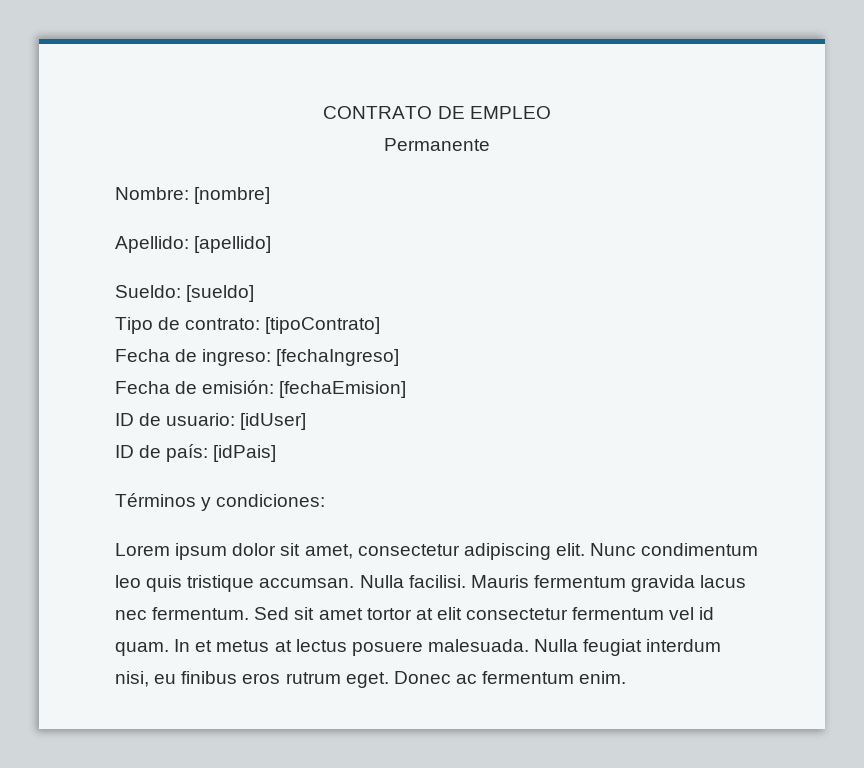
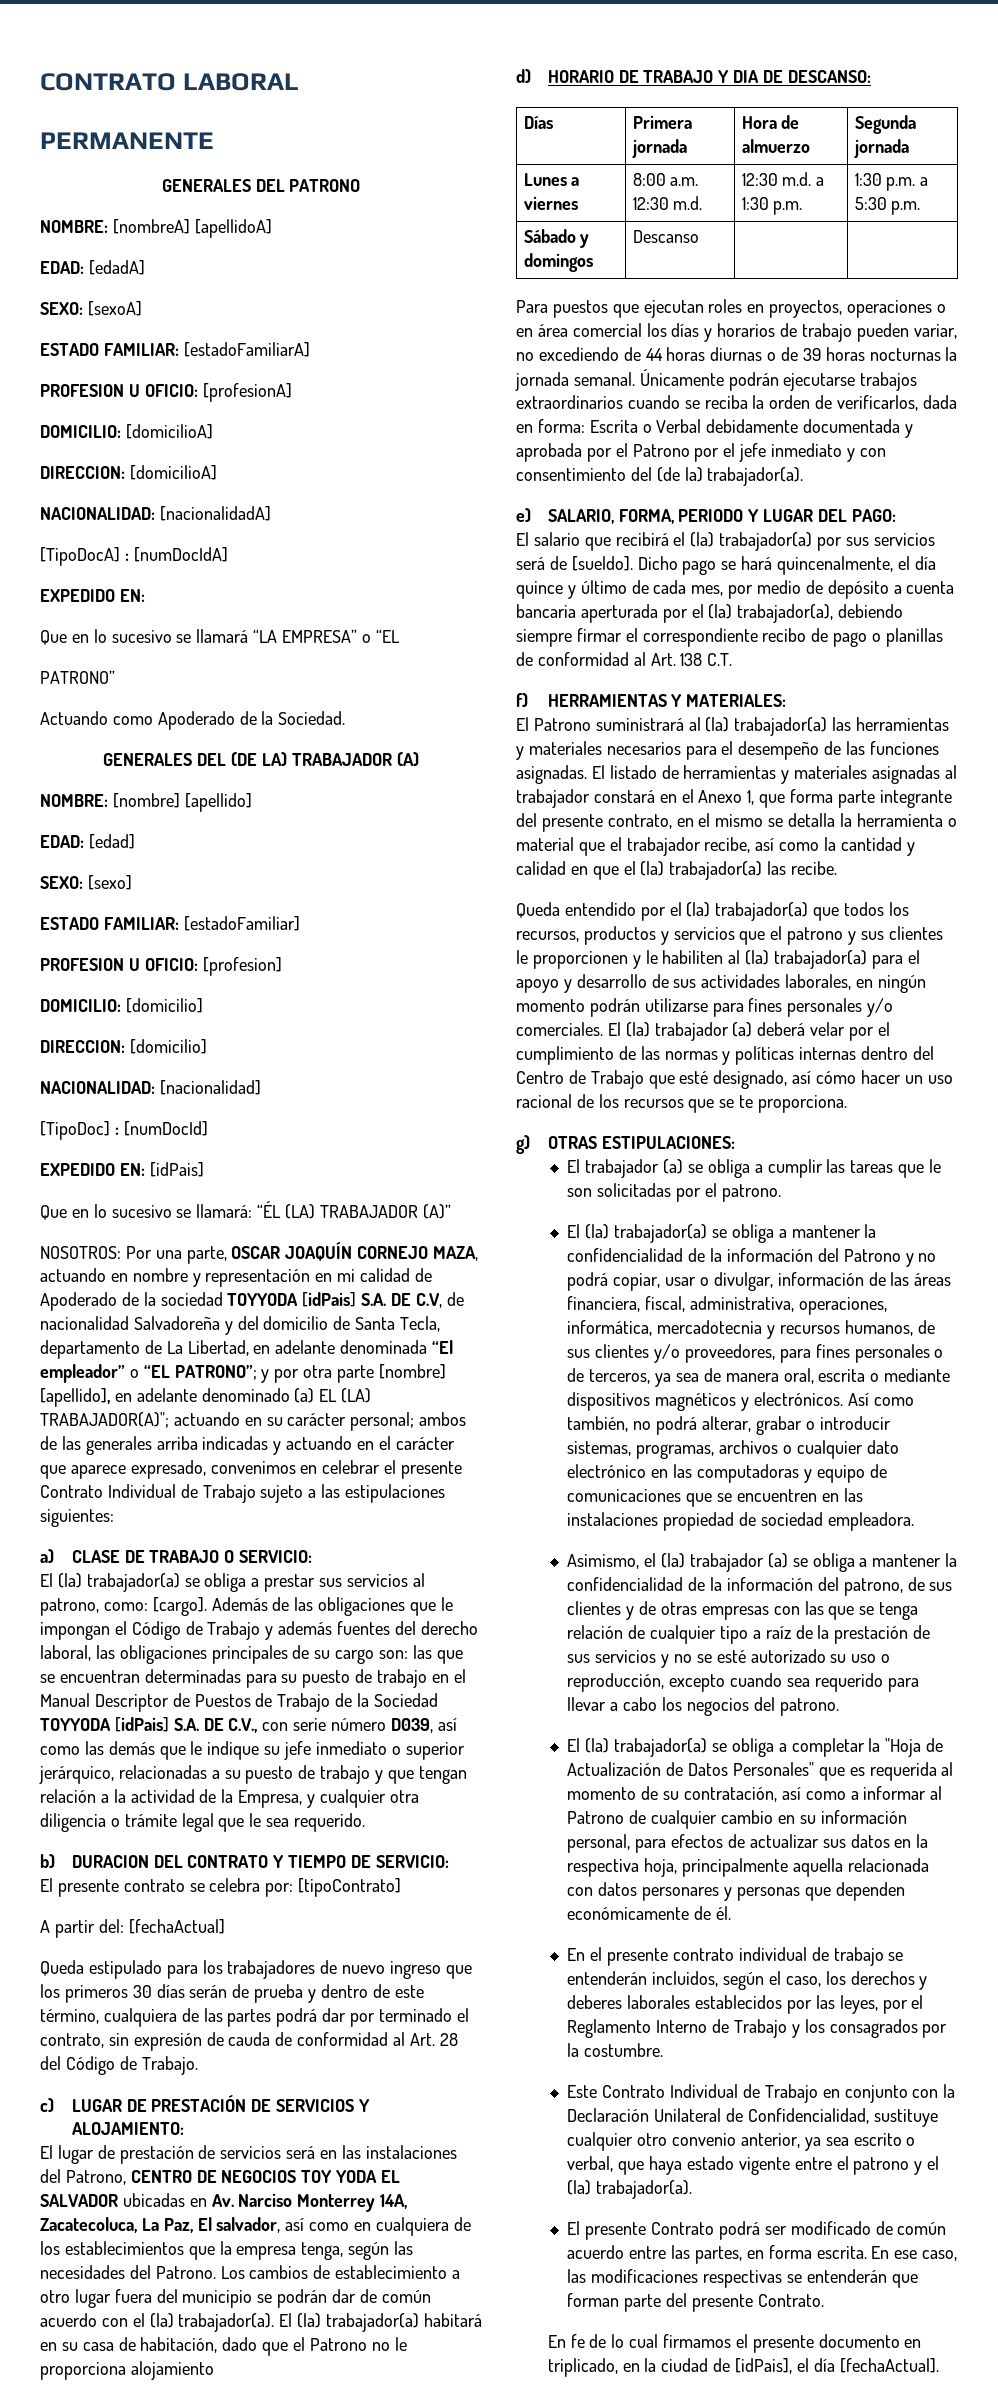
[323,106,551,119] [384,138,490,151] [115,187,271,204] [115,236,189,253] CONTRATO DE EMPLEO // Permanente // Nombre: [nombre] // Apellido: -> [40,73,299,91] [40,132,214,149] [161,179,361,192] [40,219,272,238] [40,260,145,275] [40,301,142,316] [40,342,310,357] [40,383,292,402] [40,424,213,439] [40,465,217,480] [40,506,271,521] [40,547,228,566] [40,589,145,602] [40,629,400,645] [40,670,115,684] [40,711,346,730] [103,752,419,767] [40,793,180,808] CONTRATO LABORAL // PERMANENTE // GENERALES DEL PATRONO // NOMBRE: [nombreA] [apellidoA] // EDAD: [edadA] // SEXO: [sexoA] // ESTADO FAMILIAR: [estadoFamiliarA] // PROFESION U OFICIO: [profesionA] // DOMICILIO: [domicilioA] // DIRECCION: [domicilioA] // NACIONALIDAD: [nacionalidadA] // [TipoDocA] : [numDocIdA] // EXPEDIDO EN: // Que en lo sucesivo se llamará “LA EMPRESA” o “EL // PATRONO” // Actuando como Apoderado de la Sociedad. // GENERALES DEL (DE LA) TRABAJADOR (A) // NOMBRE: [nombre]
[115,285,255,302] [115,317,381,334] [115,349,400,366] [115,380,407,398] [115,413,307,430] [115,444,277,462] [115,493,326,511] [115,543,759,560] [115,575,747,592] [115,607,715,620] [115,639,722,656] [115,671,627,688] Sueldo: [sueldo] // Tipo de contrato: [tipoContrato] // Fecha de ingreso: [fechaIngreso] // Fecha de emisión: [fechaEmision] // ID de usuario: [idUser] // ID de país: [idPais] // Términos y condiciones: // Lorem ipsum dolor sit amet, consectetur adipiscing elit. Nunc condimentum leo quis tristique accumsan. Nulla facilisi. Mauris fermentum gravida lacus nec fermentum. Sed sit amet tortor at elit consectetur fermentum vel id quam. In et metus at lectus posuere malesuada. Nulla feugiat interdum nisi, eu finibus eros rutrum eget. Donec ac fermentum enim. -> [40,834,135,849] [40,875,132,890] [40,916,300,931] [40,957,282,976] [40,998,203,1013] [40,1039,207,1054] [40,1080,261,1095] [40,1121,208,1140] [40,1162,204,1177] [40,1201,451,1220] [40,1242,479,1264] [40,1268,432,1287] [40,1292,464,1311] [40,1316,441,1335] [40,1340,454,1359] [40,1364,446,1383] [40,1388,372,1407] [40,1412,467,1431] [40,1436,455,1455] [40,1460,463,1479] [40,1484,446,1503] [40,1509,114,1527] [40,1549,313,1564] [40,1573,425,1592] [40,1597,453,1616] [40,1621,478,1640] [40,1645,463,1664] [40,1669,466,1688] [40,1693,438,1712] [40,1717,457,1733] [40,1741,465,1760] [39,1765,467,1784] [40,1789,419,1808] [40,1813,366,1832] [40,1854,449,1869] [40,1878,402,1897] [40,1919,225,1938] [40,1960,472,1979] [40,1984,424,2003] [40,2008,469,2027] [40,2032,458,2051] [40,2056,198,2075] [40,2095,370,2113] [71,2122,184,2135] [40,2145,457,2164] [40,2169,401,2185] [40,2193,408,2212] [40,2217,471,2236] [40,2241,414,2260] [40,2265,461,2279] [40,2289,431,2308] [40,2313,482,2332] [40,2337,407,2356] [40,2361,214,2380] [516,69,871,84] [523,116,553,129] [632,115,692,129] [631,139,687,158] [741,115,800,129] [741,139,810,153] [854,115,916,134] [853,139,909,158] [523,173,580,186] [523,196,578,210] [632,173,699,186] [632,196,703,210] [741,172,825,186] [741,197,803,215] [854,173,929,191] [854,197,921,215] [523,229,590,248] [523,253,593,272] [632,230,699,243] [516,299,946,318] [516,323,957,342] [516,347,958,361] [515,369,918,391] [516,395,957,411] [516,419,914,438] [516,443,886,462] [516,467,804,486] [516,508,896,524] [516,532,935,551] [516,556,936,575] [516,580,955,599] [516,604,904,623] [516,628,943,647] [516,652,733,666] [516,693,787,708] [516,717,950,736] [516,741,939,760] [516,765,957,784] [516,789,952,808] [516,813,957,832] [516,837,915,856] [516,861,838,880] [516,902,909,921] [516,926,943,945] [516,950,920,969] [516,974,926,993] [516,998,894,1017] [516,1022,890,1041] [516,1046,934,1065] [516,1070,953,1089] [516,1094,848,1113] [516,1135,735,1154] [567,1159,942,1178] [567,1183,781,1202] [567,1224,877,1243] [567,1248,937,1267] [567,1272,952,1291] [567,1296,888,1315] [567,1320,935,1339] [567,1344,944,1363] [567,1368,951,1387] [567,1392,914,1411] [567,1416,891,1435] [567,1440,899,1459] [567,1464,887,1483] [567,1488,863,1507] [567,1512,914,1531] [567,1553,958,1572] [567,1577,953,1596] [567,1601,919,1620] [567,1625,931,1644] [567,1649,891,1668] [567,1673,919,1692] [567,1697,839,1716] [567,1738,944,1757] [567,1762,954,1781] [567,1786,943,1802] [567,1810,907,1829] [567,1834,929,1853] [567,1858,929,1877] [567,1882,905,1901] [567,1906,732,1920] [567,1947,904,1966] [567,1971,928,1990] [567,1995,924,2014] [567,2019,948,2038] [567,2043,664,2057] [567,2084,956,2103] [567,2108,938,2127] [567,2132,916,2151] [567,2156,940,2175] [567,2180,693,2199] [567,2221,947,2240] [567,2245,958,2264] [567,2269,918,2288] [567,2293,824,2312] [547,2334,922,2353] [547,2358,939,2377] EDAD: [edad] // SEXO: [sexo] // ESTADO FAMILIAR: [estadoFamiliar] // PROFESION U OFICIO: [profesion] // DOMICILIO: [domicilio] // DIRECCION: [domicilio] // NACIONALIDAD: [nacionalidad] // [TipoDoc] : [numDocId] // EXPEDIDO EN: [idPais] // Que en lo sucesivo se llamará: “ÉL (LA) TRABAJADOR (A)” // NOSOTROS: Por una parte, OSCAR JOAQUÍN CORNEJO MAZA, actuando en nombre y representación en mi calidad de Apoderado de la sociedad TOYYODA [idPais] S.A. DE C.V, de nacionalidad Salvadoreña y del domicilio de Santa Tecla, departamento de La Libertad, en adelante denominada “El empleador” o “EL PATRONO”; y por otra parte [nombre] [apellido], en adelante denominado (a) EL (LA) TRABAJADOR(A)"; actuando en su carácter personal; ambos de las generales arriba indicadas y actuando en el carácter que aparece expresado, convenimos en celebrar el presente Contrato Individual de Trabajo sujeto a las estipulaciones siguientes: // a) CLASE DE TRABAJO O SERVICIO: // El (la) trabajador(a) se obliga a prestar sus servicios al patrono, como: [cargo]. Además de las obligaciones que le impongan el Código de Trabajo y además fuentes del derecho laboral, las obligaciones principales de su cargo son: las que se encuentran determinadas para su puesto de trabajo en el Manual Descriptor de Puestos de Trabajo de la Sociedad TOYYODA [idPais] S.A. DE C.V., con serie número D039, así como las demás que le indique su jefe inmediato o superior jerárquico, relacionadas a su puesto de trabajo y que tengan relación a la actividad de la Empresa, y cualquier otra diligencia o trámite legal que le sea requerido. // b) DURACION DEL CONTRATO Y TIEMPO DE SERVICIO: // El presente contrato se celebra por: [tipoContrato] // A partir del: [fechaActual] // Queda estipulado para los trabajadores de nuevo ingreso que los primeros 30 días serán de prueba y dentro de este término, cualquiera de las partes podrá dar por terminado el contrato, sin expresión de cauda de conformidad al Art. 28 del Código de Trabajo. // c) LUGAR DE PRESTACIÓN DE SERVICIOS Y ALOJAMIENTO: // El lugar de prestación de servicios será en las instalaciones del Patrono, CENTRO DE NEGOCIOS TOY YODA EL SALVADOR ubicadas en Av. Narciso Monterrey 14A, Zacatecoluca, La Paz, El salvador, así como en cualquiera de los establecimientos que la empresa tenga, según las necesidades del Patrono. Los cambios de establecimiento a otro lugar fuera del municipio se podrán dar de común acuerdo con el (la) trabajador(a). El (la) trabajador(a) habitará en su casa de habitación, dado que el Patrono no le proporciona alojamiento // d) HORARIO DE TRABAJO Y DIA DE DESCANSO: // Días | Primera jornada | Hora de almuerzo | Segunda jornada // Lunes a viernes | 8:00 a.m. 12:30 m.d. | 12:30 m.d. a 1:30 p.m. | 1:30 p.m. a 5:30 p.m. // Sábado y domingos | Descanso | | // Para puestos que ejecutan roles en proyectos, operaciones o en área comercial los días y horarios de trabajo pueden variar, no excediendo de 44 horas diurnas o de 39 horas nocturnas la jornada semanal. Únicamente podrán ejecutarse trabajos extraordinarios cuando se reciba la orden de verificarlos, dada en forma: Escrita o Verbal debidamente documentada y aprobada por el Patrono por el jefe inmediato y con consentimiento del (de la) trabajador(a). // e) SALARIO, FORMA, PERIODO Y LUGAR DEL PAGO: // El salario que recibirá el (la) trabajador(a) por sus servicios será de [sueldo]. Dicho pago se hará quincenalmente, el día quince y último de cada mes, por medio de depósito a cuenta bancaria aperturada por el (la) trabajador(a), debiendo siempre firmar el correspondiente recibo de pago o planillas de conformidad al Art. 138 C.T. // f) HERRAMIENTAS Y MATERIALES: // El Patrono suministrará al (la) trabajador(a) las herramientas y materiales necesarios para el desempeño de las funciones asignadas. El listado de herramientas y materiales asignadas al trabajador constará en el Anexo 1, que forma parte integrante del presente contrato, en el mismo se detalla la herramienta o material que el trabajador recibe, así como la cantidad y calidad en que el (la) trabajador(a) las recibe. // Queda entendido por el (la) trabajador(a) que todos los recursos, productos y servicios que el patrono y sus clientes le proporcionen y le habiliten al (la) trabajador(a) para el apoyo y desarrollo de sus actividades laborales, en ningún momento podrán utilizarse para fines personales y/o comerciales. El (la) trabajador (a) deberá velar por el cumplimiento de las normas y políticas internas dentro del Centro de Trabajo que esté designado, así cómo hacer un uso racional de los recursos que se te proporciona. // g) OTRAS ESTIPULACIONES: // El trabajador (a) se obliga a cumplir las tareas que le son solicitadas por el patrono. // El (la) trabajador(a) se obliga a mantener la confidencialidad de la información del Patrono y no podrá copiar, usar o divulgar, información de las áreas financiera, fiscal, administrativa, operaciones, informática, mercadotecnia y recursos humanos, de sus clientes y/o proveedores, para fines personales o de terceros, ya sea de manera oral, escrita o mediante dispositivos magnéticos y electrónicos. Así como también, no podrá alterar, grabar o introducir sistemas, programas, archivos o cualquier dato electrónico en las computadoras y equipo de comunicaciones que se encuentren en las instalaciones propiedad de sociedad empleadora. // Asimismo, el (la) trabajador (a) se obliga a mantener la confidencialidad de la información del patrono, de sus clientes y de otras empresas con las que se tenga relación de cualquier tipo a raíz de la prestación de sus servicios y no se esté autorizado su uso o reproducción, excepto cuando sea requerido para llevar a cabo los negocios del patrono. // El (la) trabajador(a) se obliga a completar la "Hoja de Actualización de Datos Personales" que es requerida al momento de su contratación, así como a informar al Patrono de cualquier cambio en su información personal, para efectos de actualizar sus datos en la respectiva hoja, principalmente aquella relacionada con datos personares y personas que dependen económicamente de él. // En el presente contrato individual de trabajo se entenderán incluidos, según el caso, los derechos y deberes laborales establecidos por las leyes, por el Reglamento Interno de Trabajo y los consagrados por la costumbre. // Este Contrato Individual de Trabajo en conjunto con la Declaración Unilateral de Confidencialidad, sustituye cualquier otro convenio anterior, ya sea escrito o verbal, que haya estado vigente entre el patrono y el (la) trabajador(a). // El presente Contrato podrá ser modificado de común acuerdo entre las partes, en forma escrita. En ese caso, las modificaciones respectivas se entenderán que forman parte del presente Contrato. // En fe de lo cual firmamos el presente documento en triplicado, en la ciudad de [idPais], el día [fechaActual].

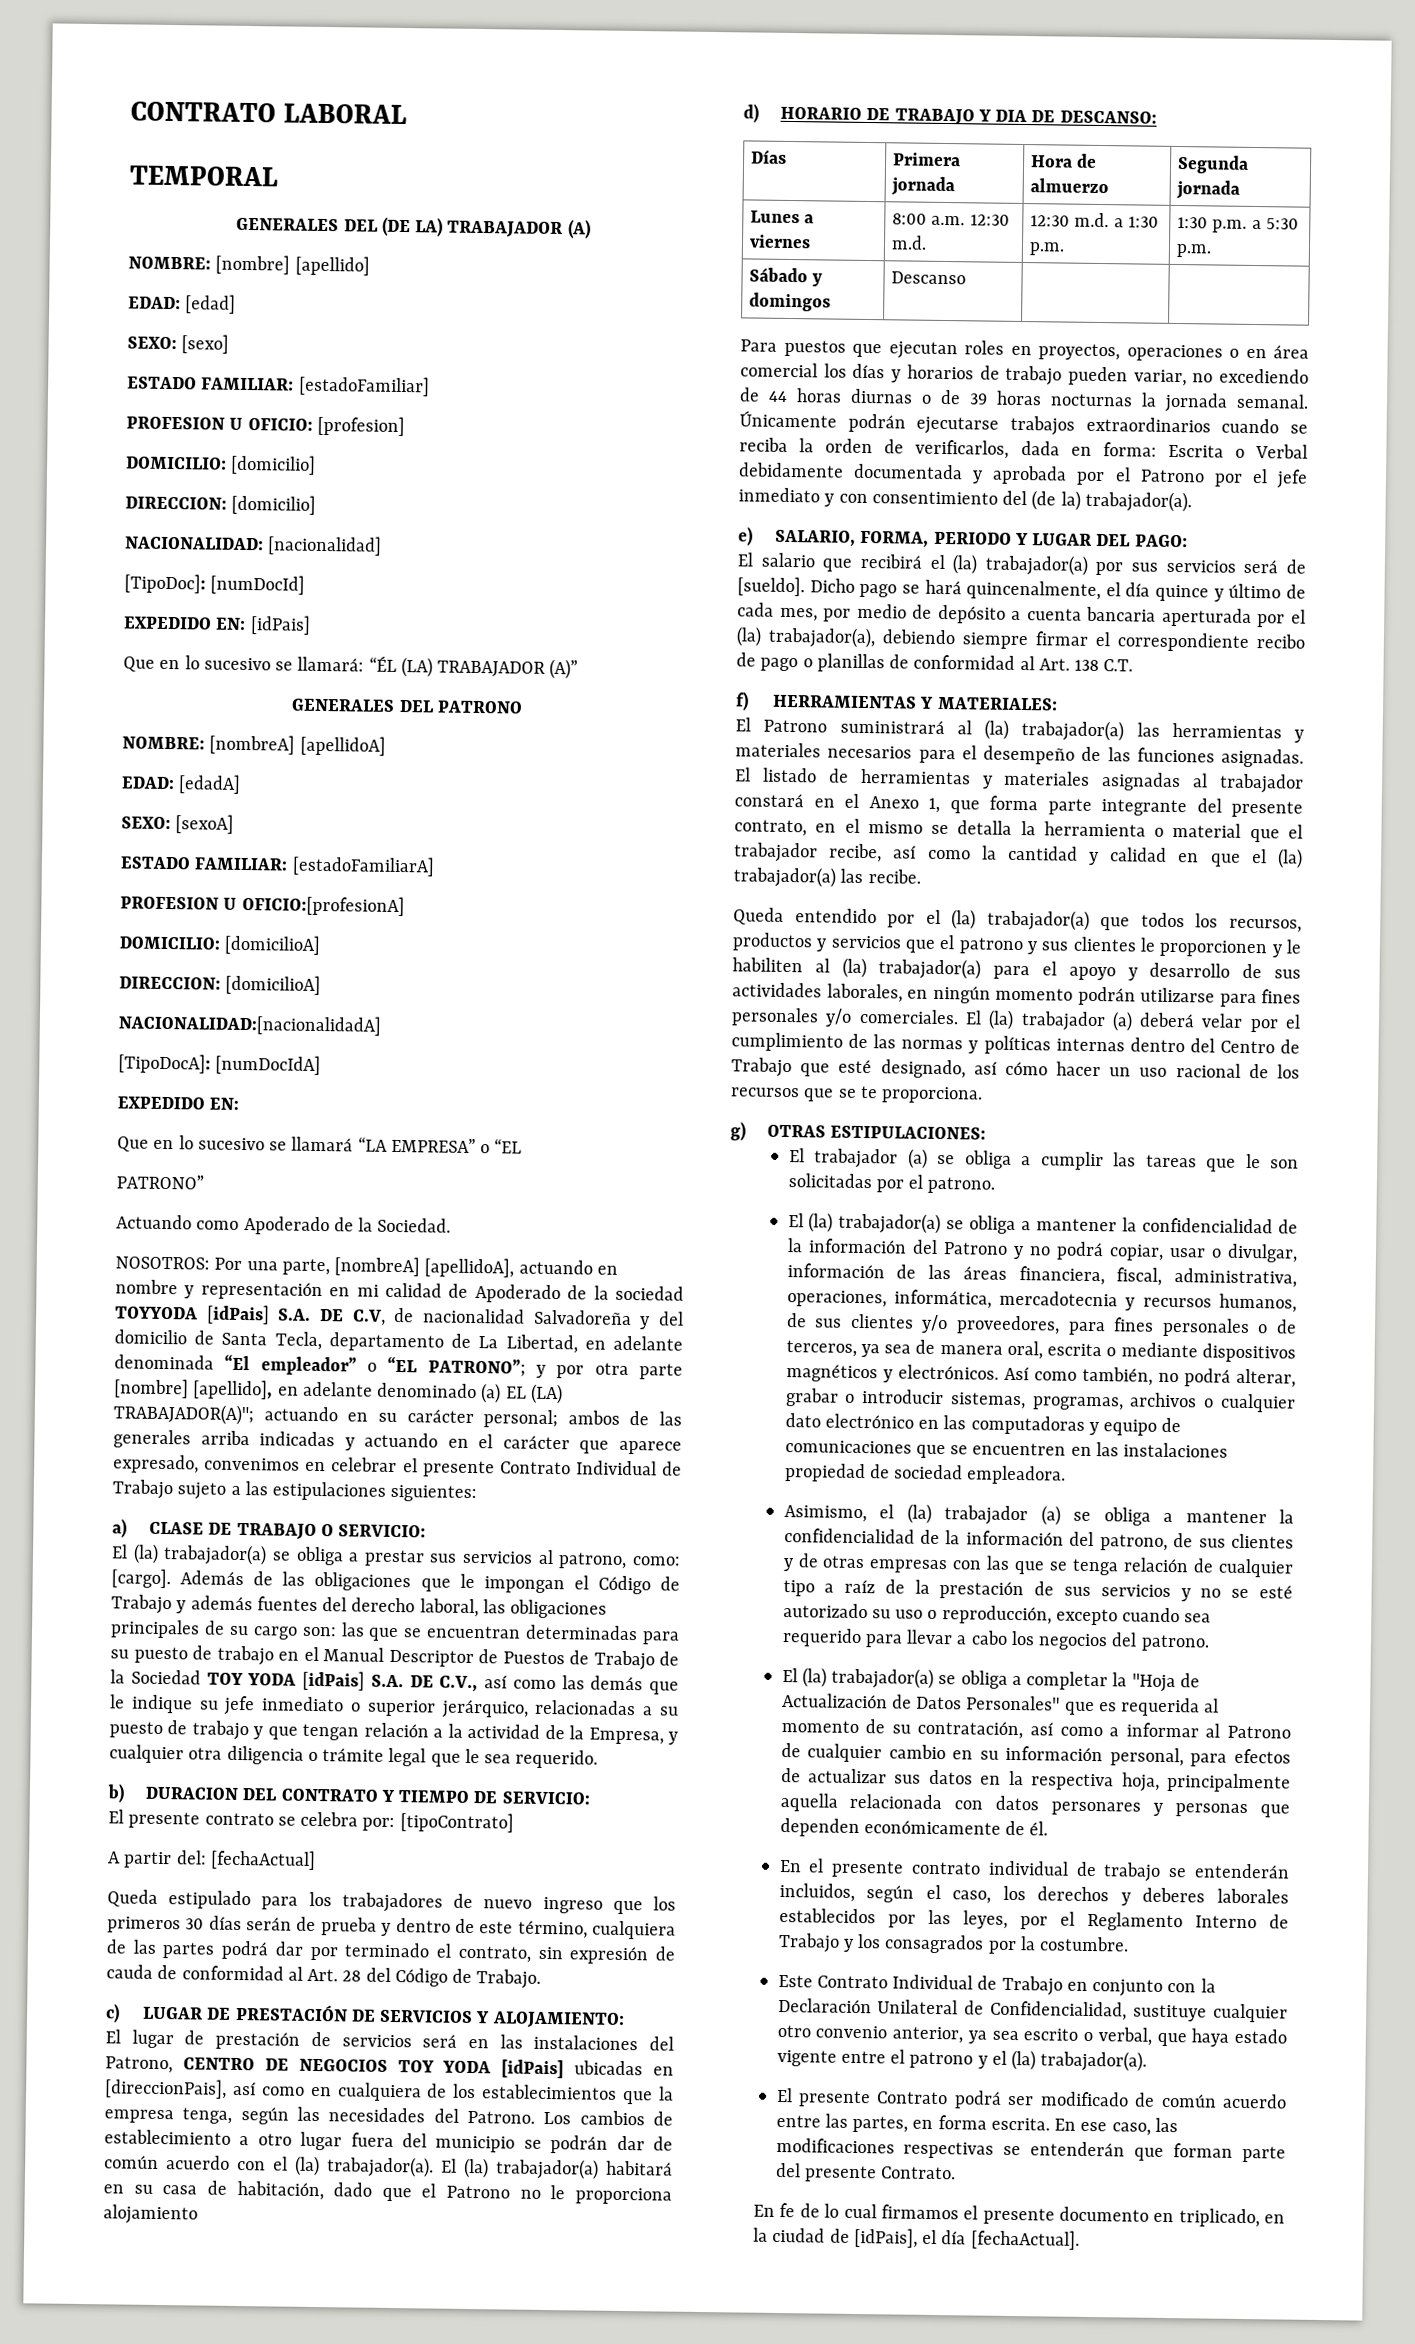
[40,132,214,149] [161,179,361,192] [40,219,272,238] [40,260,145,275] [40,301,142,316] [40,342,310,357] [40,383,292,402] [40,424,213,439] [40,465,217,480] [40,506,271,521] [40,547,228,566] [40,589,145,602] [40,629,400,645] [40,670,115,684] [40,711,346,730] PERMANENTE // GENERALES DEL PATRONO // NOMBRE: [nombreA] [apellidoA] // EDAD: [edadA] // SEXO: [sexoA] // ESTADO FAMILIAR: [estadoFamiliarA] // PROFESION U OFICIO: [profesionA] // DOMICILIO: [domicilioA] // DIRECCION: [domicilioA] // NACIONALIDAD: [nacionalidadA] // [TipoDocA] : [numDocIdA] // EXPEDIDO EN: // Que en lo sucesivo se llamará “LA EMPRESA” o “EL // PATRONO” // Actuando como Apoderado de la Sociedad. -> [129,165,278,187] TEMPORAL
[40,1121,119,1140] [TipoDoc] : -> [124,573,206,594] [TipoDoc]:
(451, 1211) none -> [291,698,523,714] [122,734,386,756] [121,774,242,794] [121,814,235,834] [120,855,435,877] [120,894,405,917] [119,934,322,955] [119,974,322,995] [118,1013,381,1036] [118,1053,322,1076] [117,1096,240,1110] [117,1135,523,1154] [116,1174,204,1190] [116,1214,452,1236] // GENERALES DEL PATRONO // NOMBRE: [nombreA] [apellidoA] // EDAD: [edadA] // SEXO: [sexoA] // ESTADO FAMILIAR: [estadoFamiliarA] // PROFESION U OFICIO:[profesionA] // DOMICILIO: [domicilioA] // DIRECCION: [domicilioA] // NACIONALIDAD:[nacionalidadA] // [TipoDocA]: [numDocIdA] // EXPEDIDO EN: // Que en lo sucesivo se llamará “LA EMPRESA” o “EL // PATRONO” // Actuando como Apoderado de la Sociedad.
[231,1242,479,1261] OSCAR JOAQUÍN CORNEJO MAZA, -> [334,1256,515,1278] [nombreA] [apellidoA],
[40,1718,111,1731] TOYYODA -> [206,1672,297,1686] TOY YODA
[262,1718,433,1733] con serie número D039, -> (479, 1684) none
[381,2170,401,2183] [40,2193,408,2212] [40,2217,281,2233] EL SALVADOR ubicadas en Av. Narciso Monterrey 14A, Zacatecoluca, La Paz, El salvador, -> [501,2059,674,2079] [104,2078,227,2099] [idPais] ubicadas en [direccionPais],

